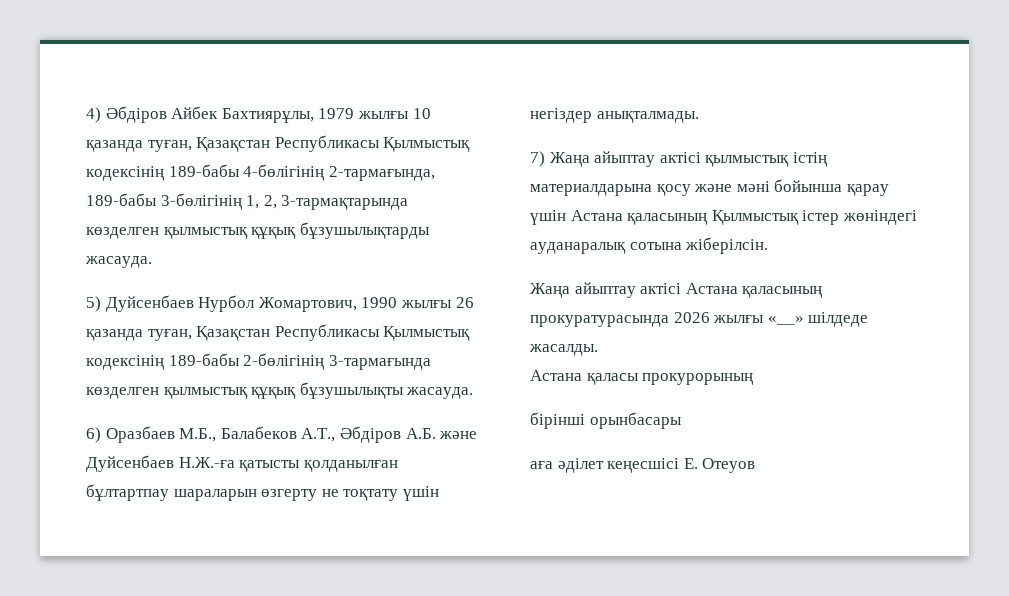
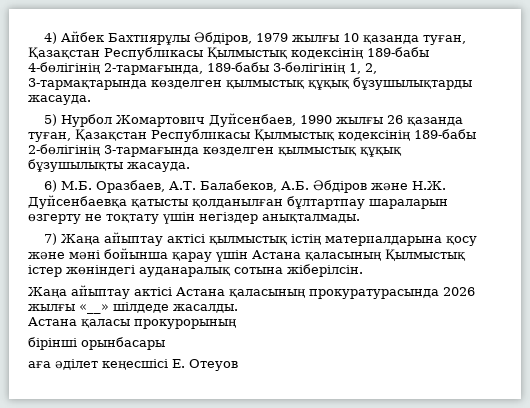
[105,106,314,123] Әбдіров Айбек Бахтиярұлы, -> [61,31,253,45] Айбек Бахтиярұлы Әбдіров,
[105,295,357,312] Дуйсенбаев Нурбол Жомартович, -> [61,113,297,127] Нурбол Жомартович Дуйсенбаев,
[105,426,478,443] [86,455,235,472] Оразбаев М.Б., Балабеков А.Т., Әбдіров А.Б. және Дуйсенбаев Н.Ж.-ға -> [61,180,447,193] [28,195,127,209] М.Б. Оразбаев, А.Т. Балабеков, А.Б. Әбдіров және Н.Ж. Дуйсенбаевқа

